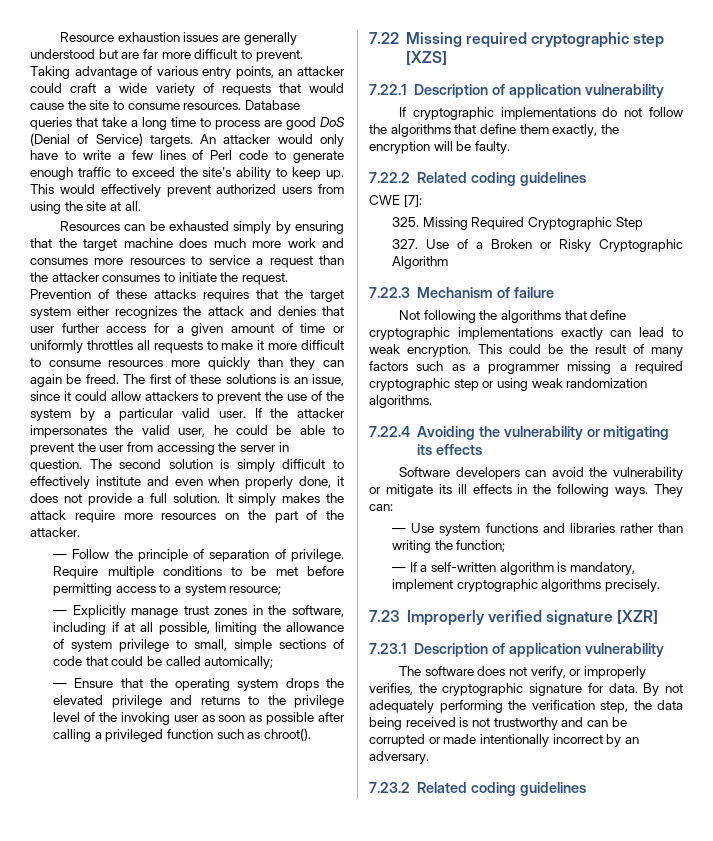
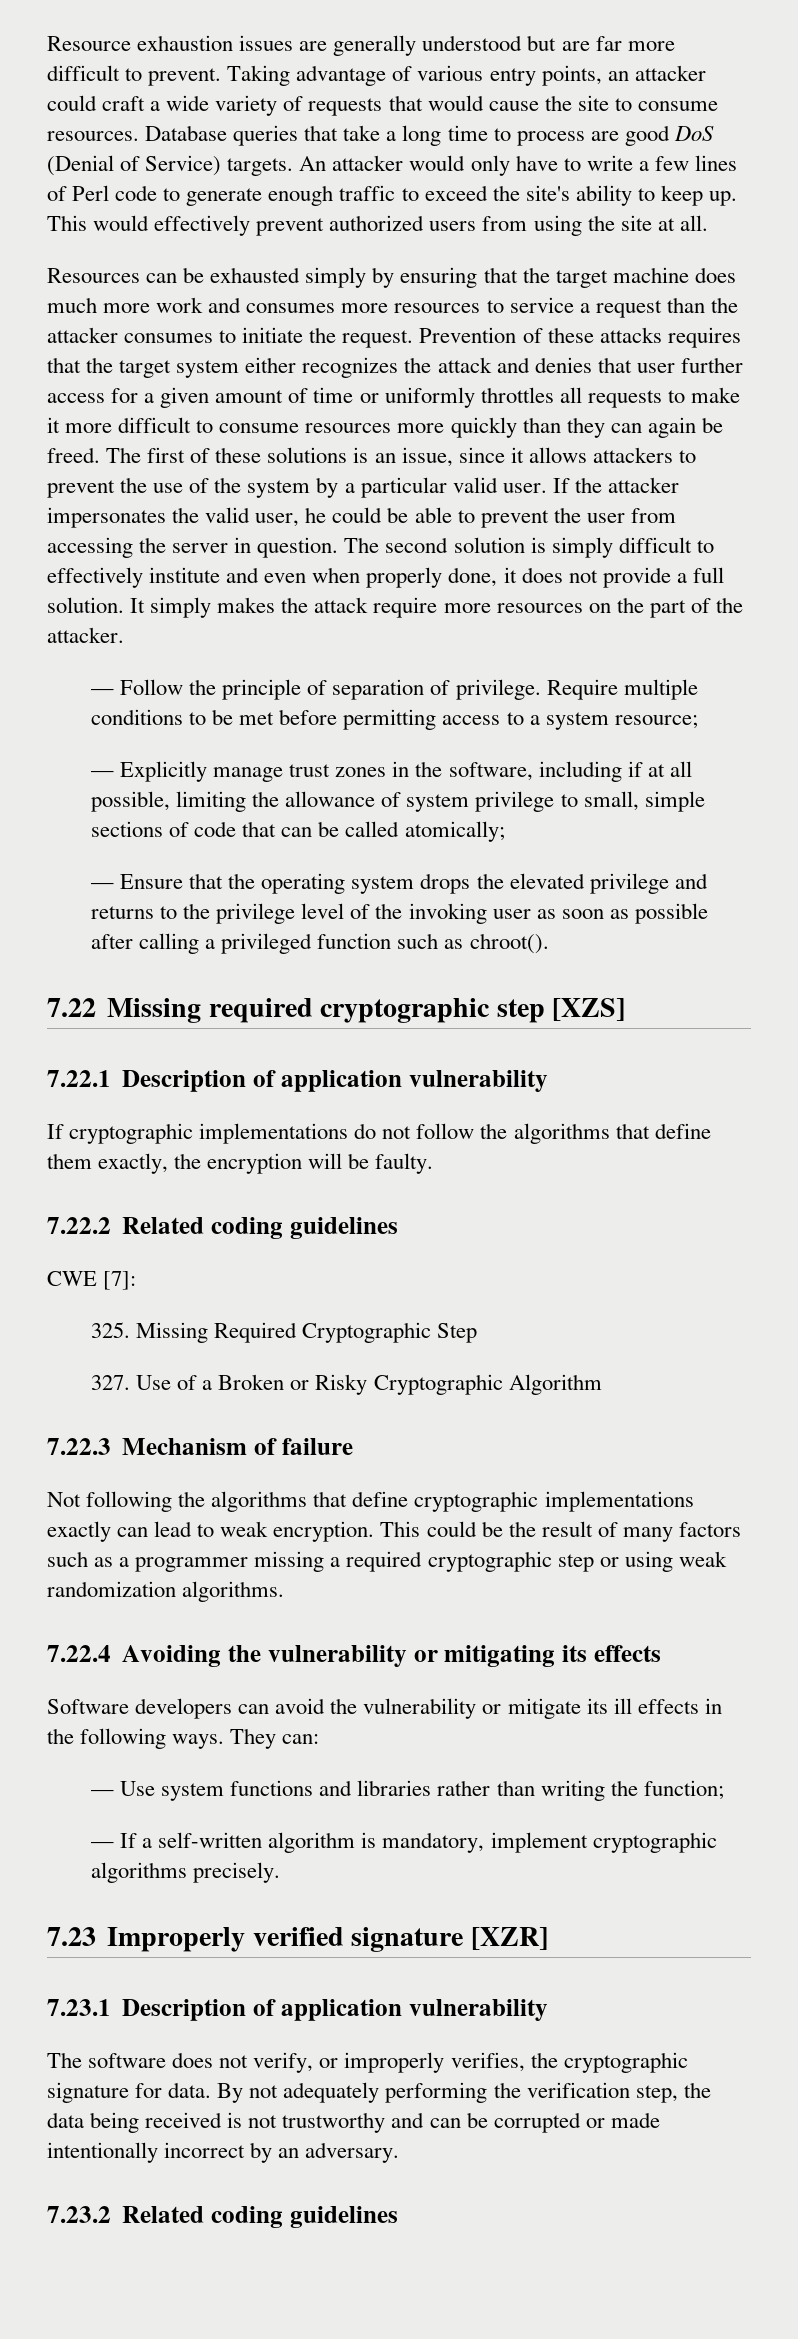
[75,391,141,401] could allow -> [528,447,587,463] allows
[111,656,144,666] could -> [281,827,313,837] can
[204,656,274,669] automically; -> [404,821,505,842] atomically;

